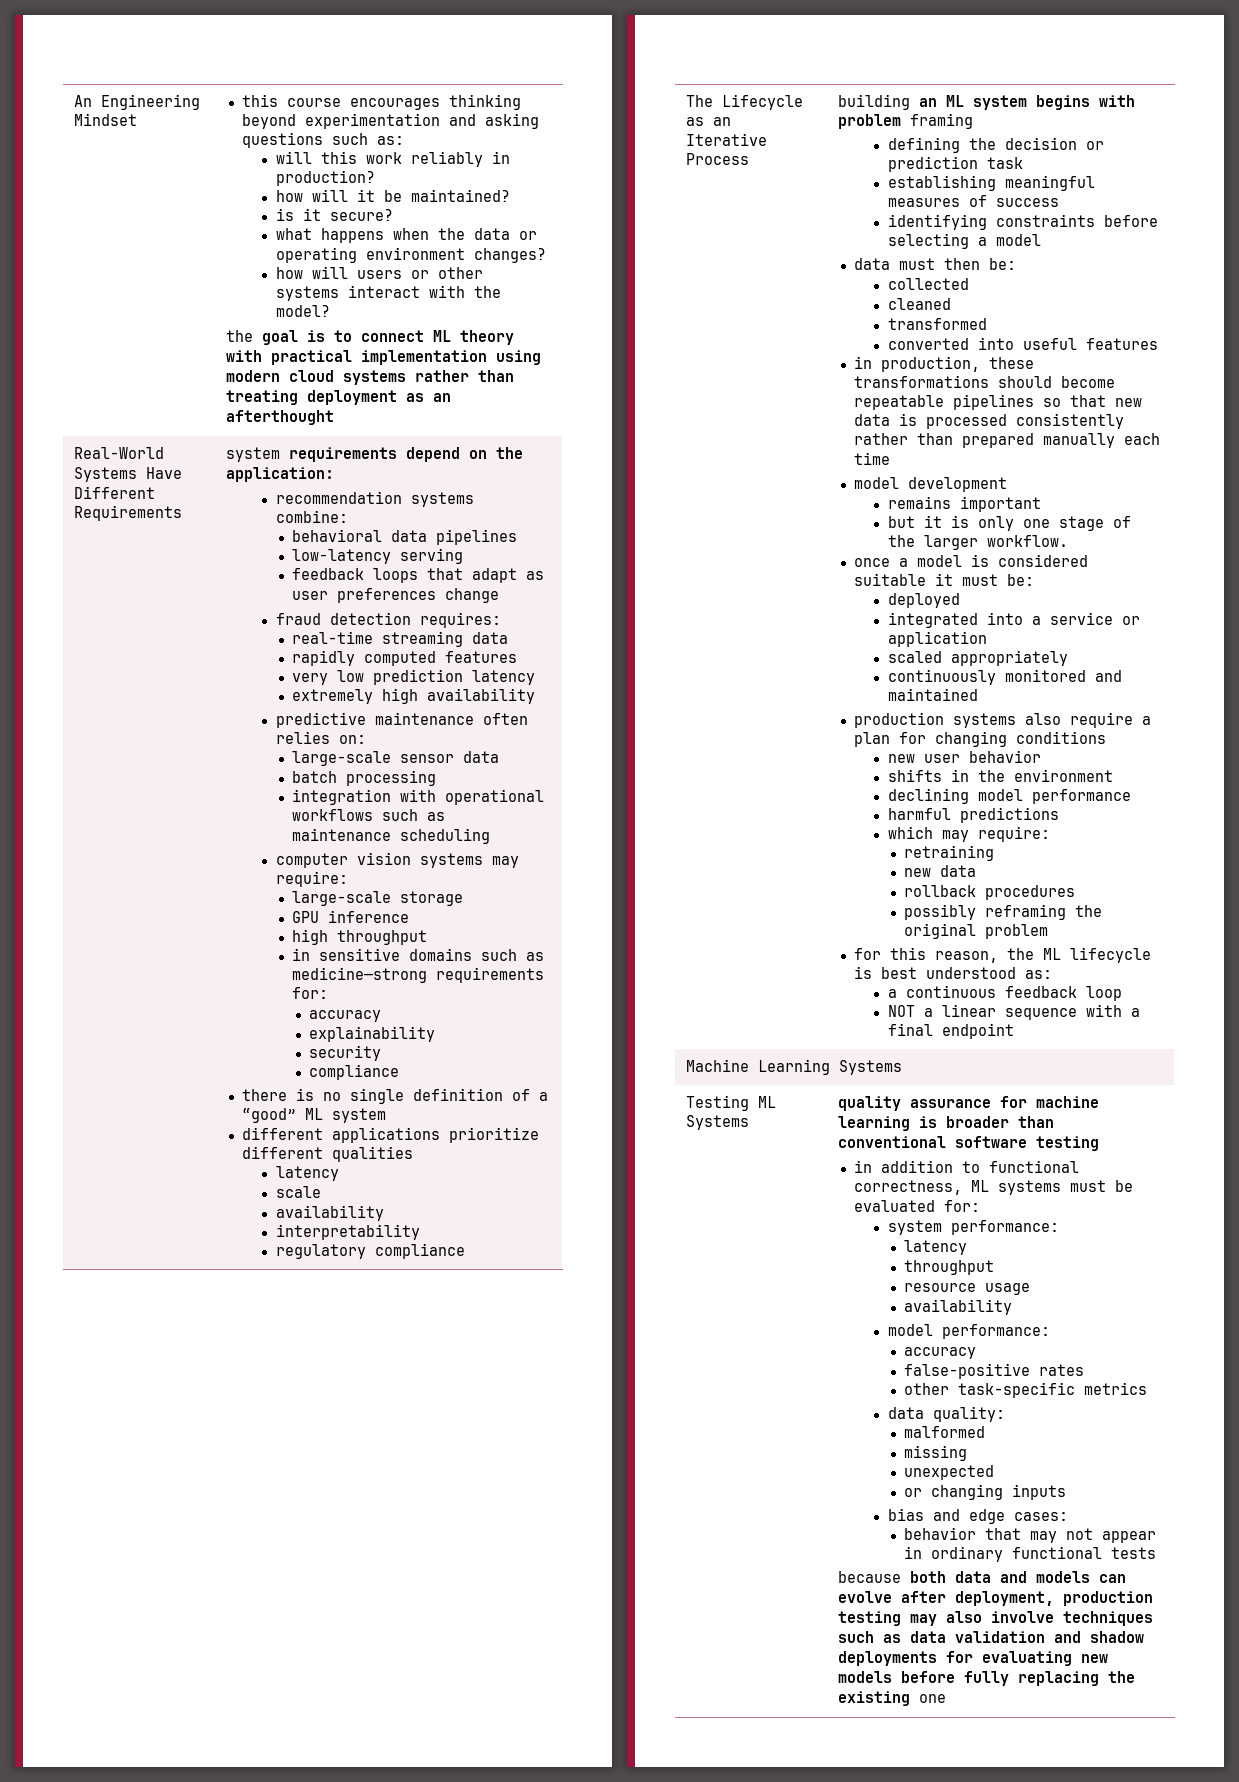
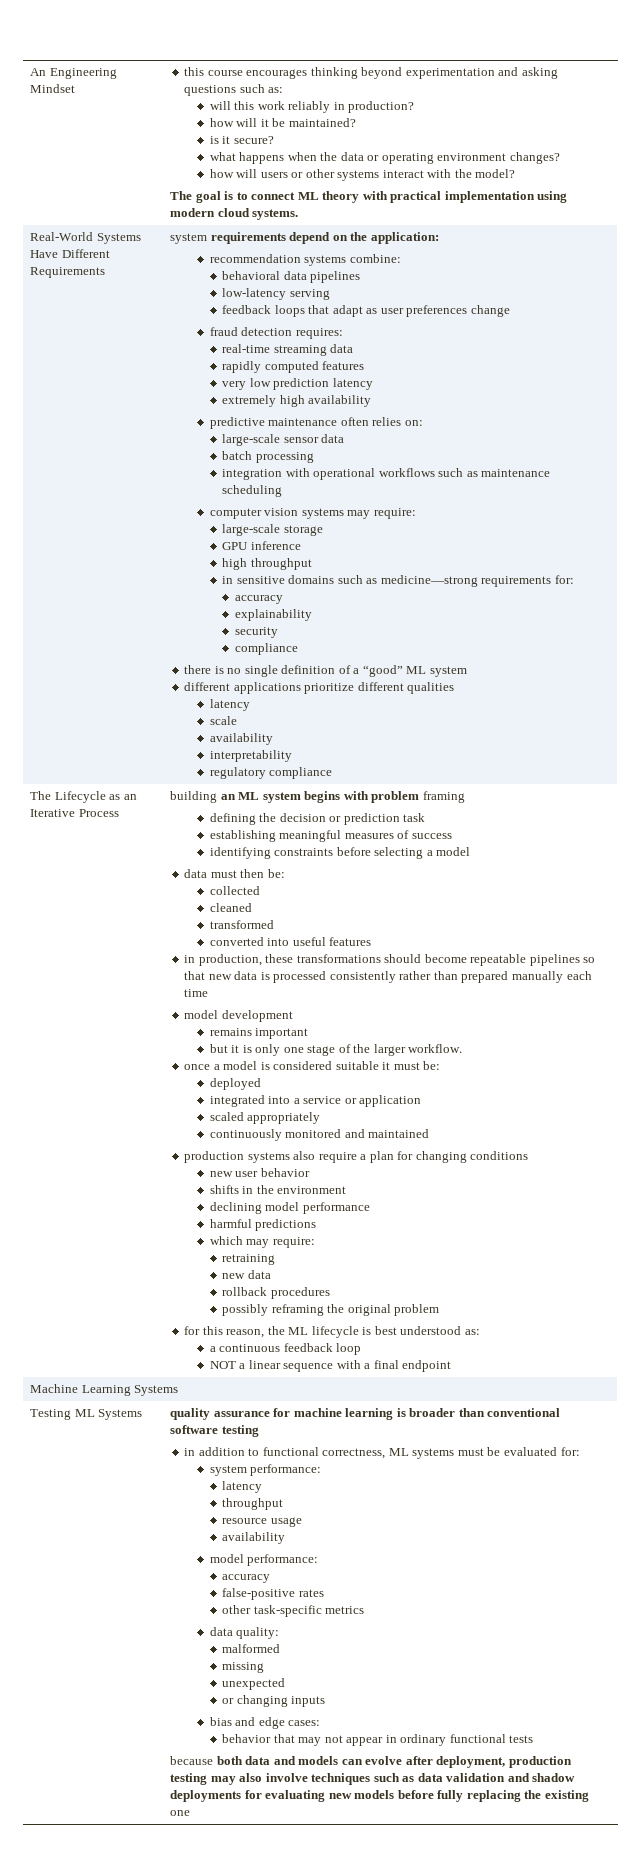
[226,330,254,342] the -> [170,191,193,200] The
[343,370,515,385] [226,390,452,405] [226,410,335,425] systems rather than treating deployment as an afterthought -> [252,209,299,220] systems.

